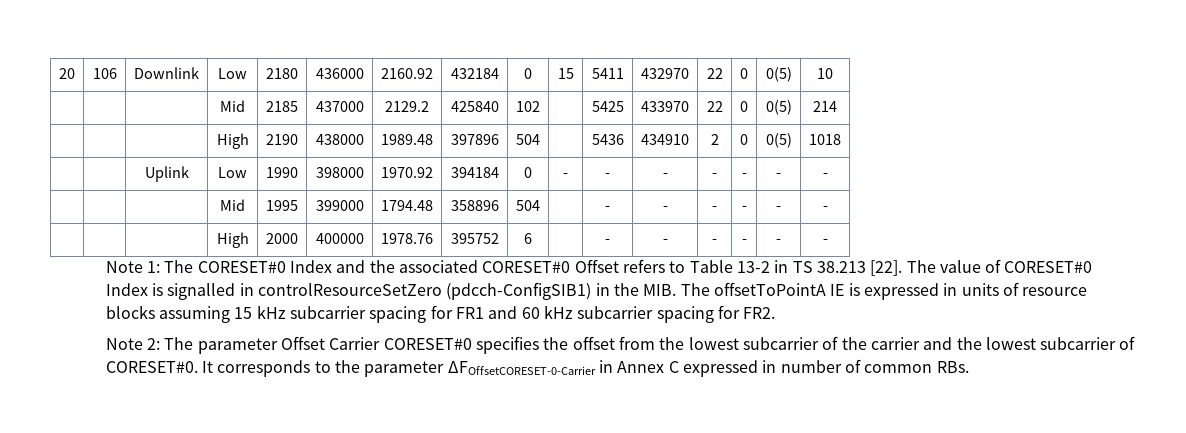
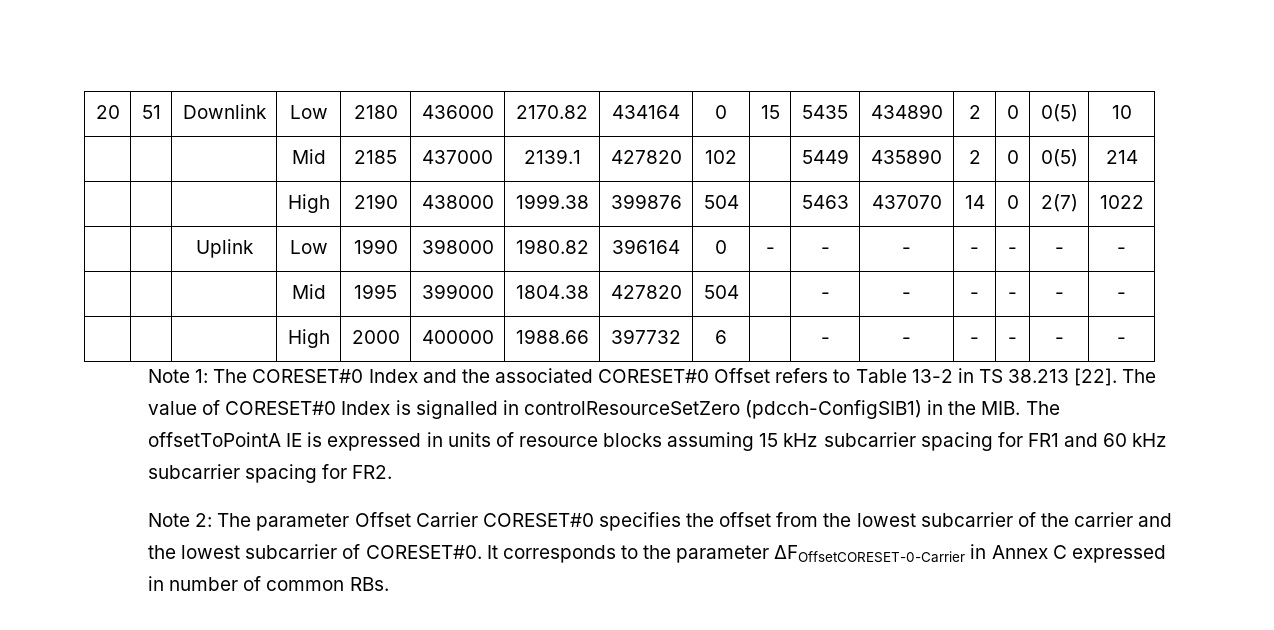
[92,68,117,79] 106 -> [141,105,161,119] 51
[381,68,433,79] [450,68,499,79] 2160.92 | 432184 -> [516,105,588,119] [612,105,680,119] 2170.82 | 434164
[591,68,624,79] [641,68,689,79] [706,68,723,79] 5411 | 432970 | 22 -> [802,105,848,119] [870,104,943,119] [968,105,981,119] 5435 | 434890 | 2
[385,101,429,112] [450,101,499,112] 2129.2 | 425840 -> [523,149,581,164] [610,150,682,164] 2139.1 | 427820
[591,101,624,112] [641,101,689,112] [706,101,723,112] 5425 | 433970 | 22 -> [801,149,849,164] [871,149,942,164] [968,150,981,164] 5449 | 435890 | 2
[381,134,433,145] [450,134,499,145] [516,134,540,145] [591,134,624,145] [641,134,689,145] [710,134,719,145] [740,134,748,145] [765,133,792,148] [809,134,841,145] 1989.48 | 397896 | 504 | | 5436 | 434910 | 2 | 0 | 0(5) | 1018 -> [515,194,589,209] [610,194,682,209] [703,195,739,209] [801,195,849,209] [871,195,942,209] [964,195,985,209] [1006,195,1019,209] [1040,194,1078,212] [1099,195,1144,209] 1999.38 | 399876 | 504 | | 5463 | 437070 | 14 | 0 | 2(7) | 1022
[381,167,433,178] [450,167,499,178] 1970.92 | 394184 -> [515,239,589,254] [612,239,680,254] 1980.82 | 396164
[381,200,433,211] [450,200,499,211] 1794.48 | 358896 -> [515,285,589,299] [610,285,682,299] 1804.38 | 427820
[381,233,433,244] [450,233,499,244] 1978.76 | 395752 -> [515,329,589,344] [611,329,681,344] 1988.66 | 397732

